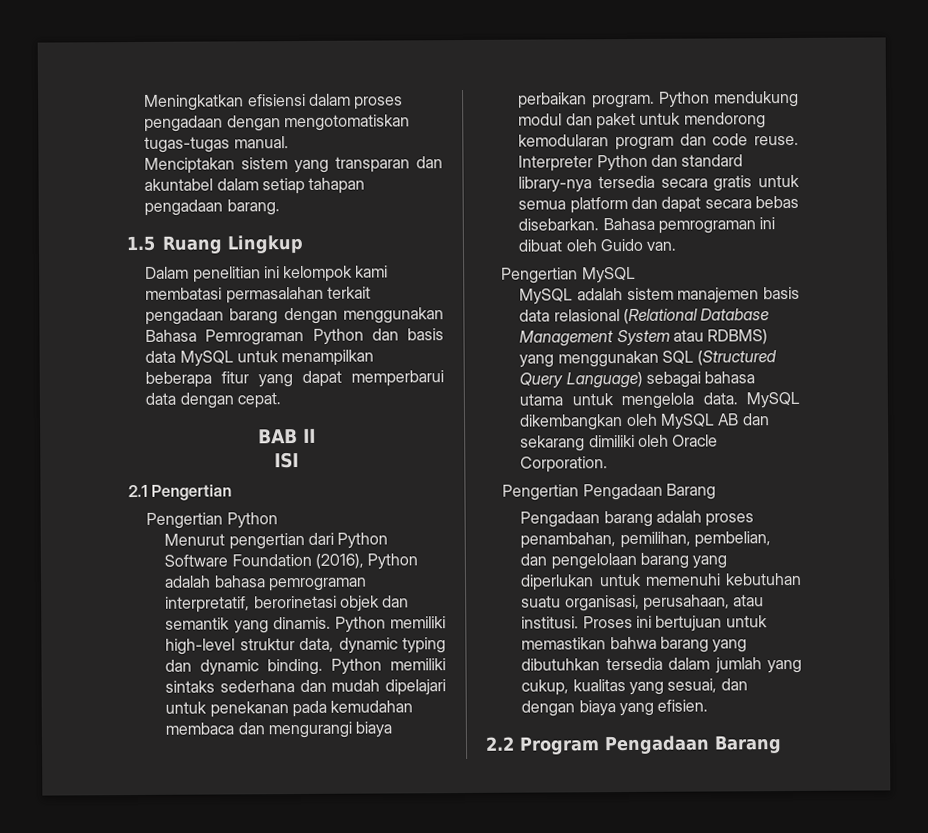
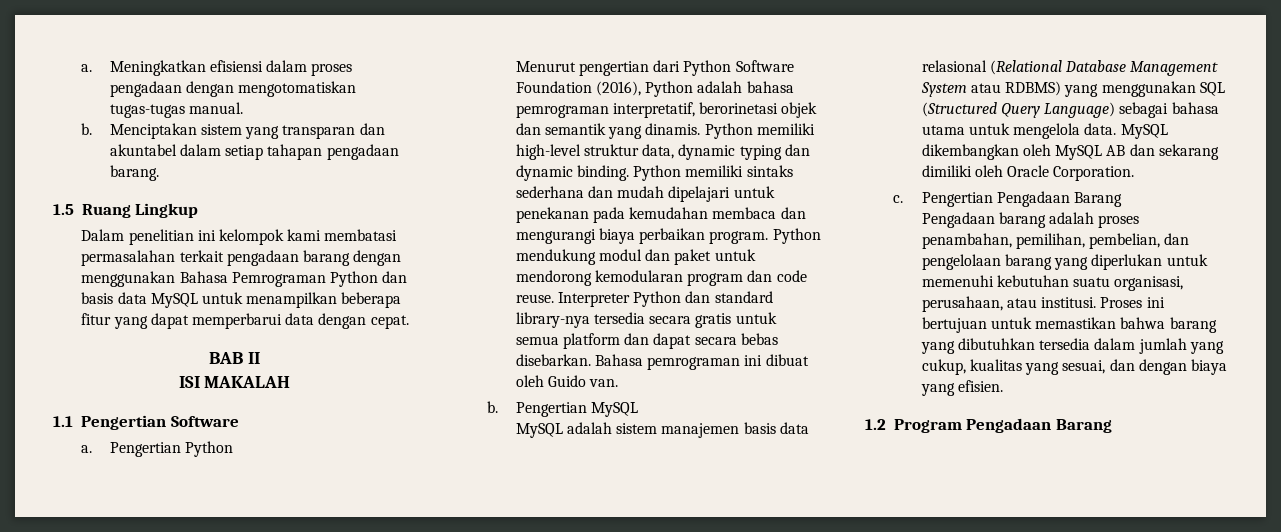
(144, 102) none -> [81,64,93,72] a.
(289, 142) none -> [81,123,93,135] b.
[128,484,233,501] // 2.1 Pengertian // -> [204,376,291,388] [53,415,240,430] [81,445,93,453] MAKALAH // 1.1 Pengertian Software // a.
(677, 246) none -> [487,401,499,413] b.
(609, 464) none -> [893,195,904,203] c.
[485,736,515,751] 2.2 -> [865,419,886,430] 1.2

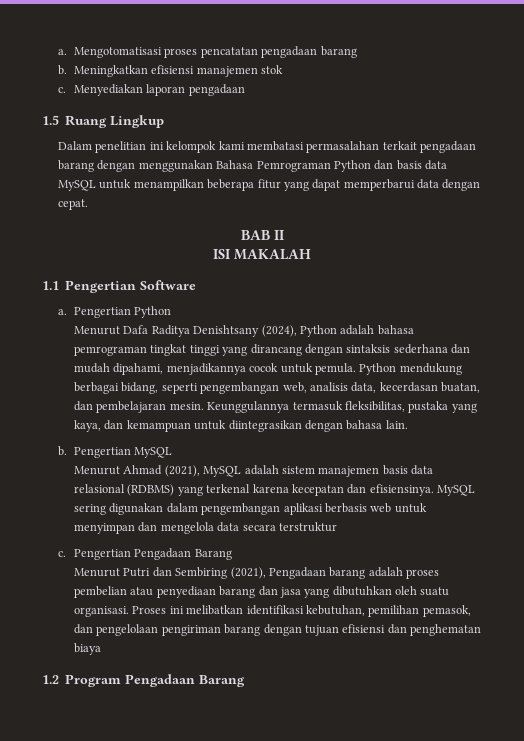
[81,60,353,76] [109,81,357,97] [109,102,244,118] [81,123,385,139] [109,144,399,160] [109,165,159,181] a. Meningkatkan efisiensi dalam proses pengadaan dengan mengotomatiskan tugas-tugas manual. // b. Menciptakan sistem yang transparan dan akuntabel dalam setiap tahapan pengadaan barang. -> [58,46,357,58] [58,65,284,77] [58,84,245,96] a. Mengotomatisasi proses pencatatan pengadaan barang // b. Meningkatkan efisiensi manajemen stok // c. Menyediakan laporan pengadaan
[579,60,794,76] [515,81,794,97] [515,102,818,118] [515,123,815,139] [515,144,810,160] [515,165,793,181] [515,186,775,202] [515,207,806,223] [515,228,821,244] [515,249,756,265] [515,270,807,286] [515,291,773,307] [515,312,777,328] [515,333,778,349] [515,354,809,370] [515,375,619,387] pengertian dari Python Software Foundation (2016), Python adalah bahasa pemrograman interpretatif, berorinetasi objek dan semantik yang dinamis. Python memiliki high-level struktur data, dynamic typing dan dynamic binding. Python memiliki sintaks sederhana dan mudah dipelajari untuk penekanan pada kemudahan membaca dan mengurangi biaya perbaikan program. Python mendukung modul dan paket untuk mendorong kemodularan program dan code reuse. Interpreter Python dan standard library-nya tersedia secara gratis untuk semua platform dan dapat secara bebas disebarkan. Bahasa pemrograman ini dibuat oleh Guido van. -> [123,325,414,337] [74,344,471,356] [74,363,462,375] [74,382,481,394] [74,401,477,413] [74,420,408,432] Dafa Raditya Denishtsany (2024), Python adalah bahasa pemrograman tingkat tinggi yang dirancang dengan sintaksis sederhana dan mudah dipahami, menjadikannya cocok untuk pemula. Python mendukung berbagai bidang, seperti pengembangan web, analisis data, kecerdasan buatan, dan pembelajaran mesin. Keunggulannya termasuk fleksibilitas, pustaka yang kaya, dan kemampuan untuk diintegrasikan dengan bahasa lain.
(639, 409) none -> [74,465,200,477] Menurut Ahmad (2021),
[990,60,1219,76] [920,81,1225,97] [921,102,1219,118] [921,123,1168,139] [921,144,1219,160] [921,165,1135,181] [893,191,1123,207] [921,212,1140,228] [921,233,1190,249] [921,254,1208,270] [921,275,1184,291] [921,296,1165,312] [921,317,1217,333] [920,338,1224,354] [921,359,1227,375] [920,380,1004,396] (Relational Database Management System atau RDBMS) yang menggunakan SQL (Structured Query Language) sebagai bahasa utama untuk mengelola data. MySQL dikembangkan oleh MySQL AB dan sekarang dimiliki oleh Oracle Corporation. // c. Pengertian Pengadaan Barang // Pengadaan barang adalah proses penambahan, pemilihan, pembelian, dan pengelolaan barang yang diperlukan untuk memenuhi kebutuhan suatu organisasi, perusahaan, atau institusi. Proses ini bertujuan untuk memastikan bahwa barang yang dibutuhkan tersedia dalam jumlah yang cukup, kualitas yang sesuai, dan dengan biaya yang efisien. -> [127,484,476,496] [74,503,427,515] [74,522,337,534] [58,548,232,560] [74,567,440,579] [74,586,450,598] [74,605,471,617] [74,624,482,636] [74,643,102,655] (RDBMS) yang terkenal karena kecepatan dan efisiensinya. MySQL sering digunakan dalam pengembangan aplikasi berbasis web untuk menyimpan dan mengelola data secara terstruktur // c. Pengertian Pengadaan Barang // Menurut Putri dan Sembiring (2021), Pengadaan barang adalah proses pembelian atau penyediaan barang dan jasa yang dibutuhkan oleh suatu organisasi. Proses ini melibatkan identifikasi kebutuhan, pemilihan pemasok, dan pengelolaan pengiriman barang dengan tujuan efisiensi dan penghematan biaya

